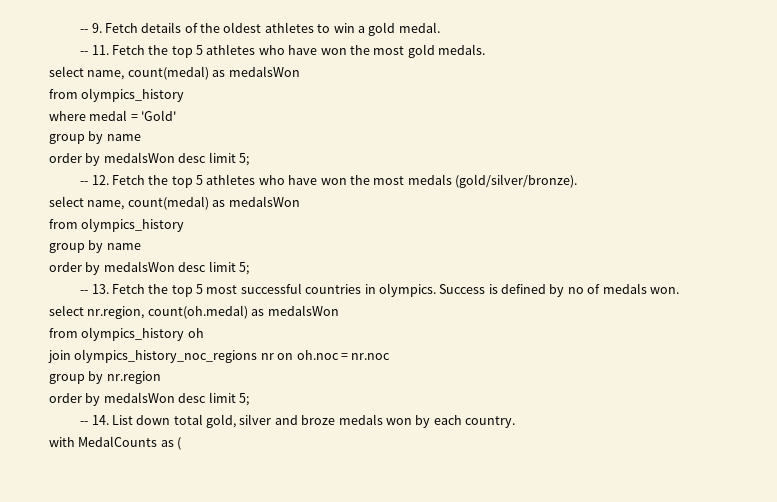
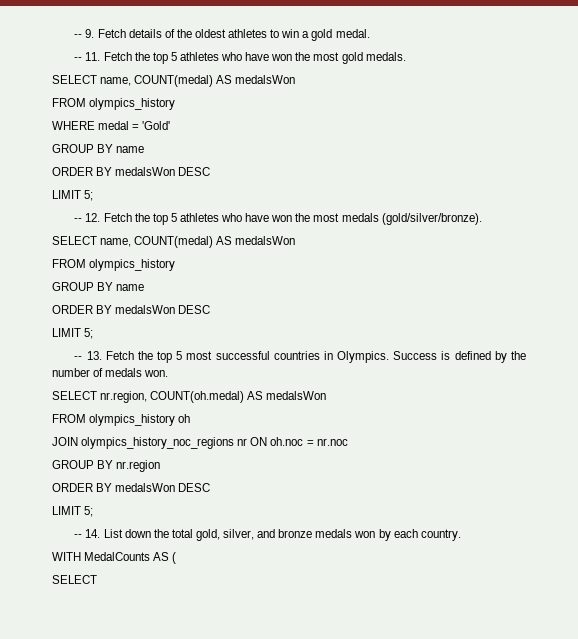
[49,66,300,80] [49,88,185,102] [49,111,86,121] select name, count(medal) as medalsWon // from olympics_history // where -> [52,75,296,87] [52,98,176,110] [52,121,95,130] SELECT name, COUNT(medal) AS medalsWon // FROM olympics_history // WHERE
[49,131,141,144] [49,152,236,166] group by name // order by medalsWon desc limit -> [52,144,145,153] [52,167,211,176] [52,190,81,199] GROUP BY name // ORDER BY medalsWon DESC // LIMIT
[49,196,300,210] [49,218,185,232] [49,240,141,253] [49,261,236,275] select name, count(medal) as medalsWon // from olympics_history // group by name // order by medalsWon desc limit -> [52,236,296,248] [52,259,176,271] [52,282,145,291] [52,305,211,314] [52,328,81,337] SELECT name, COUNT(medal) AS medalsWon // FROM olympics_history // GROUP BY name // ORDER BY medalsWon DESC // LIMIT
[378,283,436,297] olympics. -> [337,351,390,363] Olympics.
[567,287,584,294] no -> [510,351,526,360] [52,368,90,377] the number
[49,305,339,319] [49,328,78,338] select nr.region, count(oh.medal) as medalsWon // from -> [52,391,327,403] [52,414,86,423] SELECT nr.region, COUNT(oh.medal) AS medalsWon // FROM
[48,350,71,363] join -> [52,437,78,446] JOIN
[277,353,294,360] on -> [250,437,268,446] ON
[49,371,104,384] group by -> [52,460,114,469] GROUP BY
[49,392,236,406] order by medalsWon desc limit -> [52,483,211,492] [52,506,81,515] ORDER BY medalsWon DESC // LIMIT
(171, 420) none -> [153,529,169,538] the
[239,414,336,425] silver and broze -> [223,529,313,540] silver, and bronze
[49,436,174,447] with MedalCounts as -> [52,552,170,561] WITH MedalCounts AS
(182, 443) none -> [52,575,97,584] // SELECT

